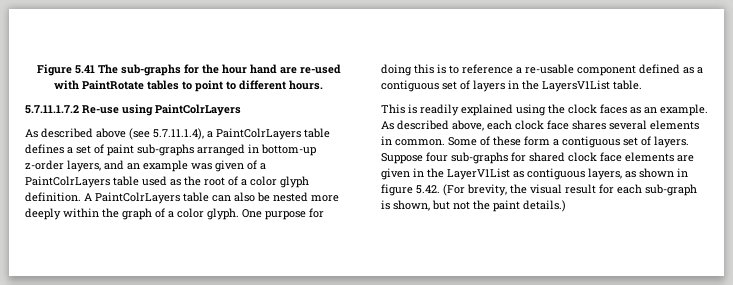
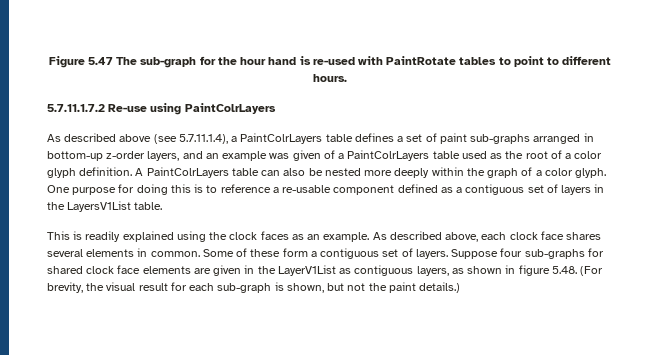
[74,64,181,76] 5.41 The sub-graphs -> [87,57,197,68] 5.47 The sub-graph
[279,67,297,74] are -> [299,56,311,65] is
[416,185,440,194] 5.42. -> [551,266,577,274] 5.48.

